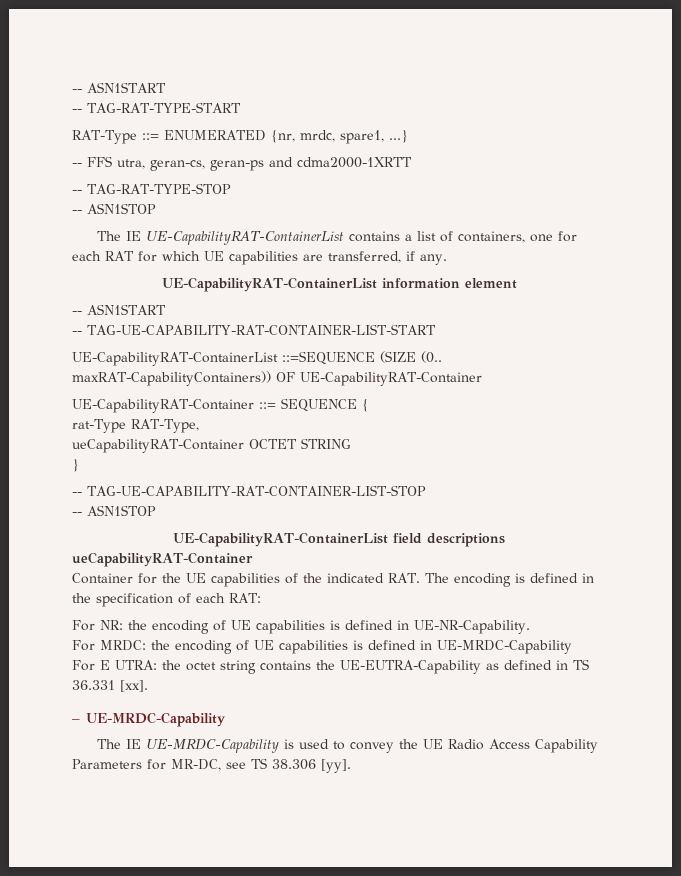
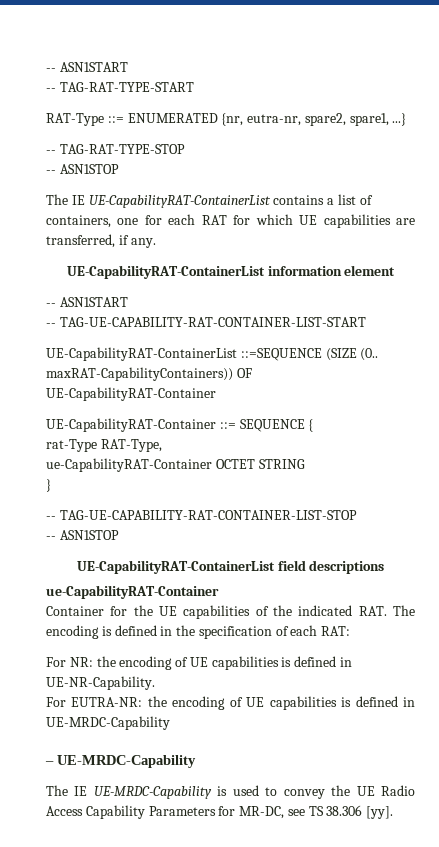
[300,130,335,142] mrdc, -> [247,113,346,126] eutra-nr, spare2,
[72,156,412,171] // -- FFS utra, geran-cs, geran-ps and cdma2000-1XRTT -> (407, 119) none
[72,439,244,453] ueCapabilityRAT-Container -> [46,458,212,472] ue-CapabilityRAT-Container
[72,552,253,567] ueCapabilityRAT-Container -> [46,585,219,599] ue-CapabilityRAT-Container
[100,640,146,651] MRDC: -> [71,697,143,707] EUTRA-NR:
[72,659,589,674] [72,680,148,692] // For E UTRA: the octet string contains the UE-EUTRA-Capability as defined in TS 36.331 [xx]. -> (170, 723) none

